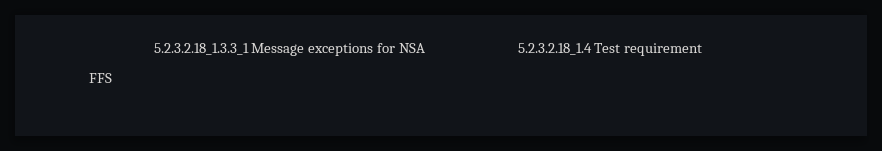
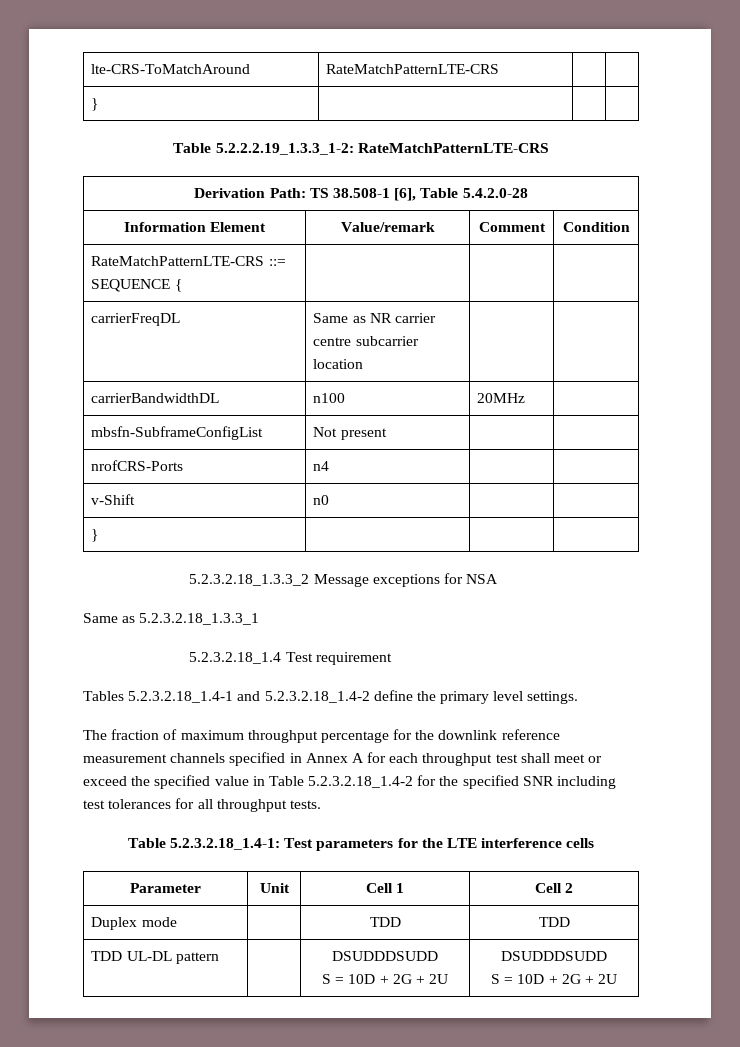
[153,43,249,55] 5.2.3.2.18_1.3.3_1 -> [91,64,251,74] [326,64,500,74] [91,98,99,111] [173,143,549,155] [194,188,528,201] [123,222,267,232] [340,222,435,232] [478,222,546,232] [562,222,630,232] [91,256,286,266] [91,279,182,292] [91,313,181,326] [313,313,437,323] [313,336,419,346] [313,359,364,369] [91,393,220,403] [313,393,346,403] [477,393,526,403] [91,426,264,440] [313,427,387,440] [91,460,184,471] [313,461,330,471] [91,494,136,505] [313,495,330,505] [91,529,99,542] [189,574,310,586] lte-CRS-ToMatchAround | RateMatchPatternLTE-CRS | | // } | | | // Table 5.2.2.2.19_1.3.3_1-2: RateMatchPatternLTE-CRS // Derivation Path: TS 38.508-1 [6], Table 5.4.2.0-28 // Information Element | Value/remark | Comment | Condition // RateMatchPatternLTE-CRS ::= SEQUENCE { | | | // carrierFreqDL | Same as NR carrier centre subcarrier location | | // carrierBandwidthDL | n100 | 20MHz | // mbsfn-SubframeConfigList | Not present | | // nrofCRS-Ports | n4 | | // v-Shift | n0 | | // } | | | // 5.2.3.2.18_1.3.3_2
[89,73,112,83] FFS -> [83,613,260,625] Same as 5.2.3.2.18_1.3.3_1
(703, 49) none -> [83,690,579,704] [83,729,560,743] [83,752,603,766] [83,775,617,789] [83,798,321,812] [127,838,595,851] [130,883,201,893] [259,883,290,893] [365,883,405,893] [534,883,574,893] [91,917,177,930] [369,917,401,927] [538,917,570,927] [91,951,219,964] [332,951,438,961] [321,974,449,984] [501,951,607,961] [490,974,618,984] // Tables 5.2.3.2.18_1.4-1 and 5.2.3.2.18_1.4-2 define the primary level settings. // The fraction of maximum throughput percentage for the downlink reference measurement channels specified in Annex A for each throughput test shall meet or exceed the specified value in Table 5.2.3.2.18_1.4-2 for the specified SNR including test tolerances for all throughput tests. // Table 5.2.3.2.18_1.4-1: Test parameters for the LTE interference cells // Parameter | Unit | Cell 1 | Cell 2 // Duplex mode | | TDD | TDD // TDD UL-DL pattern | | DSUDDDSUDD // S = 10D + 2G + 2U | DSUDDDSUDD // S = 10D + 2G + 2U

